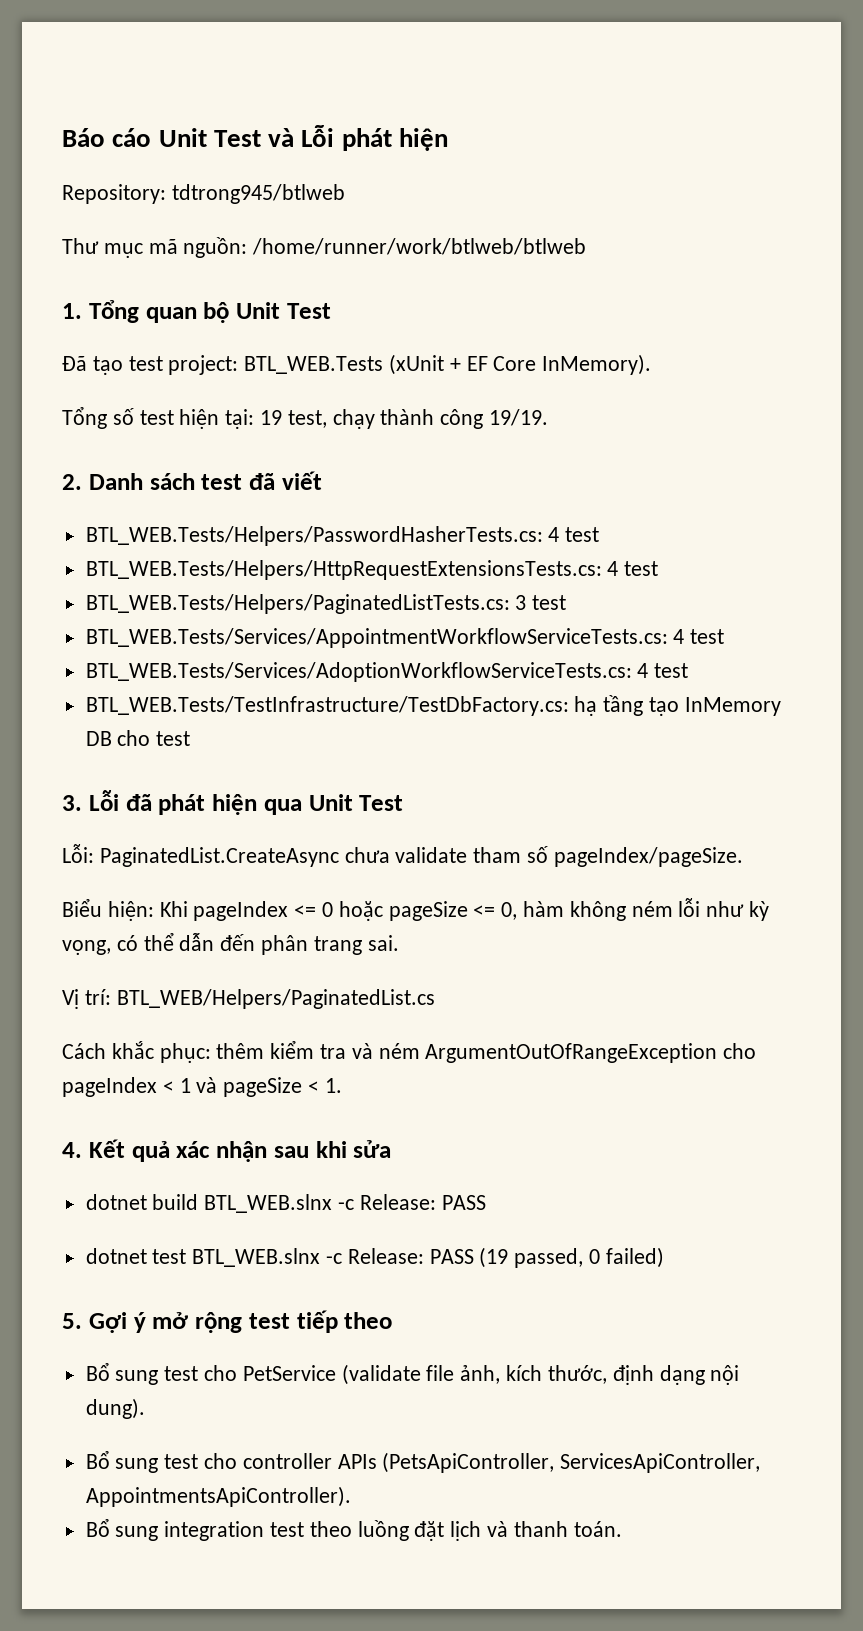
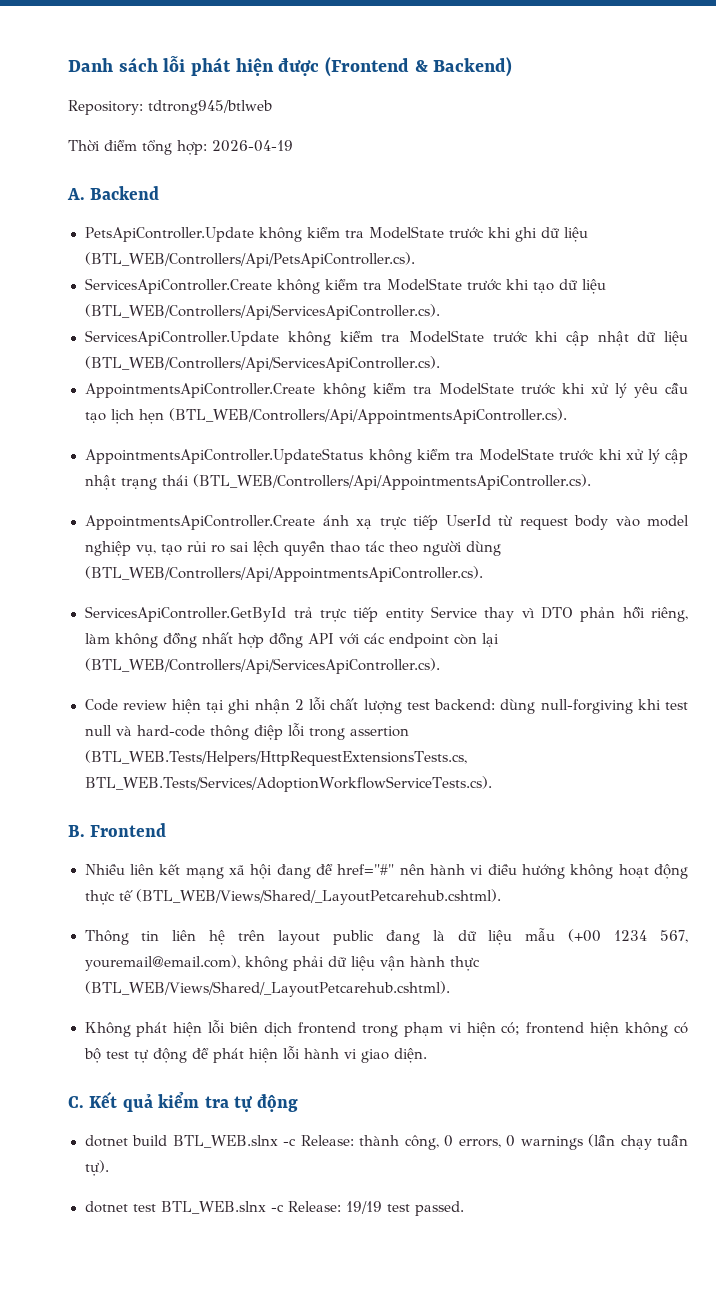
[62,125,449,151] [62,184,345,204] [62,237,587,258] [62,300,331,323] [62,354,652,375] [62,407,549,429] [62,471,322,490] [85,526,600,546] [85,560,659,580] [85,594,567,614] [85,628,725,648] [85,662,689,682] [85,695,781,716] [85,730,191,746] [62,790,404,815] [62,844,743,867] [62,898,770,921] [62,933,399,955] [62,989,435,1009] [62,1041,757,1063] [62,1077,342,1097] [62,1139,392,1162] Báo cáo Unit Test và Lỗi phát hiện // Repository: tdtrong945/btlweb // Thư mục mã nguồn: /home/runner/work/btlweb/btlweb // 1. Tổng quan bộ Unit Test // Đã tạo test project: BTL_WEB.Tests (xUnit + EF Core InMemory). // Tổng số test hiện tại: 19 test, chạy thành công 19/19. // 2. Danh sách test đã viết // BTL_WEB.Tests/Helpers/PasswordHasherTests.cs: 4 test // BTL_WEB.Tests/Helpers/HttpRequestExtensionsTests.cs: 4 test // BTL_WEB.Tests/Helpers/PaginatedListTests.cs: 3 test // BTL_WEB.Tests/Services/AppointmentWorkflowServiceTests.cs: 4 test // BTL_WEB.Tests/Services/AdoptionWorkflowServiceTests.cs: 4 test // BTL_WEB.Tests/TestInfrastructure/TestDbFactory.cs: hạ tầng tạo InMemory DB cho test // 3. Lỗi đã phát hiện qua Unit Test // Lỗi: PaginatedList.CreateAsync chưa validate tham số pageIndex/pageSize. // Biểu hiện: Khi pageIndex <= 0 hoặc pageSize <= 0, hàm không ném lỗi như kỳ vọng, có thể dẫn đến phân trang sai. // Vị trí: BTL_WEB/Helpers/PaginatedList.cs // Cách khắc phục: thêm kiểm tra và ném ArgumentOutOfRangeException cho pageIndex < 1 và pageSize < 1. // 4. Kết quả xác nhận sau khi sửa -> [68,56,513,77] [68,100,272,115] [68,140,293,155] [67,186,160,200] [84,226,589,242] [84,252,416,268] [84,278,607,294] [84,304,441,320] [84,330,688,346] [84,356,441,372] [84,382,689,398] [84,408,568,424] [84,448,689,464] [84,474,592,490] [84,515,690,530] [84,541,501,556] [84,566,484,582] [84,606,688,622] [84,632,499,648] [84,658,441,674] [84,697,688,714] [84,723,409,740] [84,750,468,766] [84,776,493,792] [68,823,167,837] [84,864,688,879] [84,889,501,905] [84,928,688,945] [84,955,480,971] [84,981,450,997] [84,1020,688,1037] [83,1046,427,1063] [68,1092,299,1112] Danh sách lỗi phát hiện được (Frontend & Backend) // Repository: tdtrong945/btlweb // Thời điểm tổng hợp: 2026-04-19 // A. Backend // PetsApiController.Update không kiểm tra ModelState trước khi ghi dữ liệu (BTL_WEB/Controllers/Api/PetsApiController.cs). // ServicesApiController.Create không kiểm tra ModelState trước khi tạo dữ liệu (BTL_WEB/Controllers/Api/ServicesApiController.cs). // ServicesApiController.Update không kiểm tra ModelState trước khi cập nhật dữ liệu (BTL_WEB/Controllers/Api/ServicesApiController.cs). // AppointmentsApiController.Create không kiểm tra ModelState trước khi xử lý yêu cầu tạo lịch hẹn (BTL_WEB/Controllers/Api/AppointmentsApiController.cs). // AppointmentsApiController.UpdateStatus không kiểm tra ModelState trước khi xử lý cập nhật trạng thái (BTL_WEB/Controllers/Api/AppointmentsApiController.cs). // AppointmentsApiController.Create ánh xạ trực tiếp UserId từ request body vào model nghiệp vụ, tạo rủi ro sai lệch quyền thao tác theo người dùng (BTL_WEB/Controllers/Api/AppointmentsApiController.cs). // ServicesApiController.GetById trả trực tiếp entity Service thay vì DTO phản hồi riêng, làm không đồng nhất hợp đồng API với các endpoint còn lại (BTL_WEB/Controllers/Api/ServicesApiController.cs). // Code review hiện tại ghi nhận 2 lỗi chất lượng test backend: dùng null-forgiving khi test null và hard-code thông điệp lỗi trong assertion (BTL_WEB.Tests/Helpers/HttpRequestExtensionsTests.cs, BTL_WEB.Tests/Services/AdoptionWorkflowServiceTests.cs). // B. Frontend // Nhiều liên kết mạng xã hội đang để href="#" nên hành vi điều hướng không hoạt động thực tế (BTL_WEB/Views/Shared/_LayoutPetcarehub.cshtml). // Thông tin liên hệ trên layout public đang là dữ liệu mẫu (+00 1234 567, youremail@email.com), không phải dữ liệu vận hành thực (BTL_WEB/Views/Shared/_LayoutPetcarehub.cshtml). // Không phát hiện lỗi biên dịch frontend trong phạm vi hiện có; frontend hiện không có bộ test tự động để phát hiện lỗi hành vi giao diện. // C. Kết quả kiểm tra tự động
[441,1195,486,1210] PASS -> [359,1134,688,1150] [84,1160,109,1176] thành công, 0 errors, 0 warnings (lần chạy tuần tự).
[429,1247,664,1268] [62,1310,393,1333] [85,1363,740,1385] [85,1398,145,1419] [85,1451,761,1473] [85,1486,351,1507] [85,1519,622,1541] PASS (19 passed, 0 failed) // 5. Gợi ý mở rộng test tiếp theo // Bổ sung test cho PetService (validate file ảnh, kích thước, định dạng nội dung). // Bổ sung test cho controller APIs (PetsApiController, ServicesApiController, AppointmentsApiController). // Bổ sung integration test theo luồng đặt lịch và thanh toán. -> [345,1201,464,1216] 19/19 test passed.

